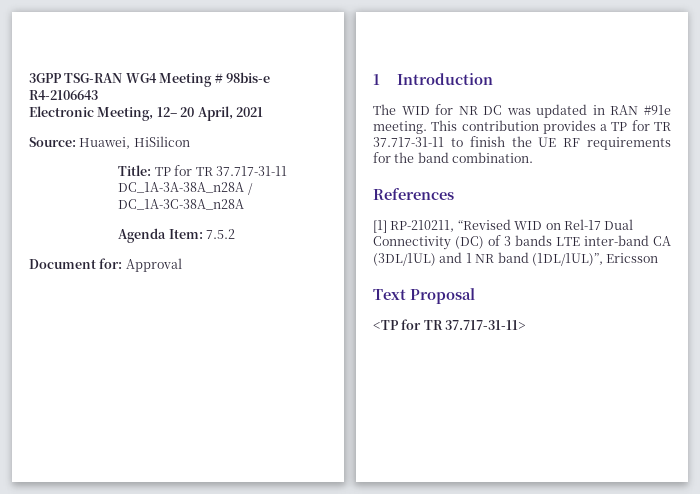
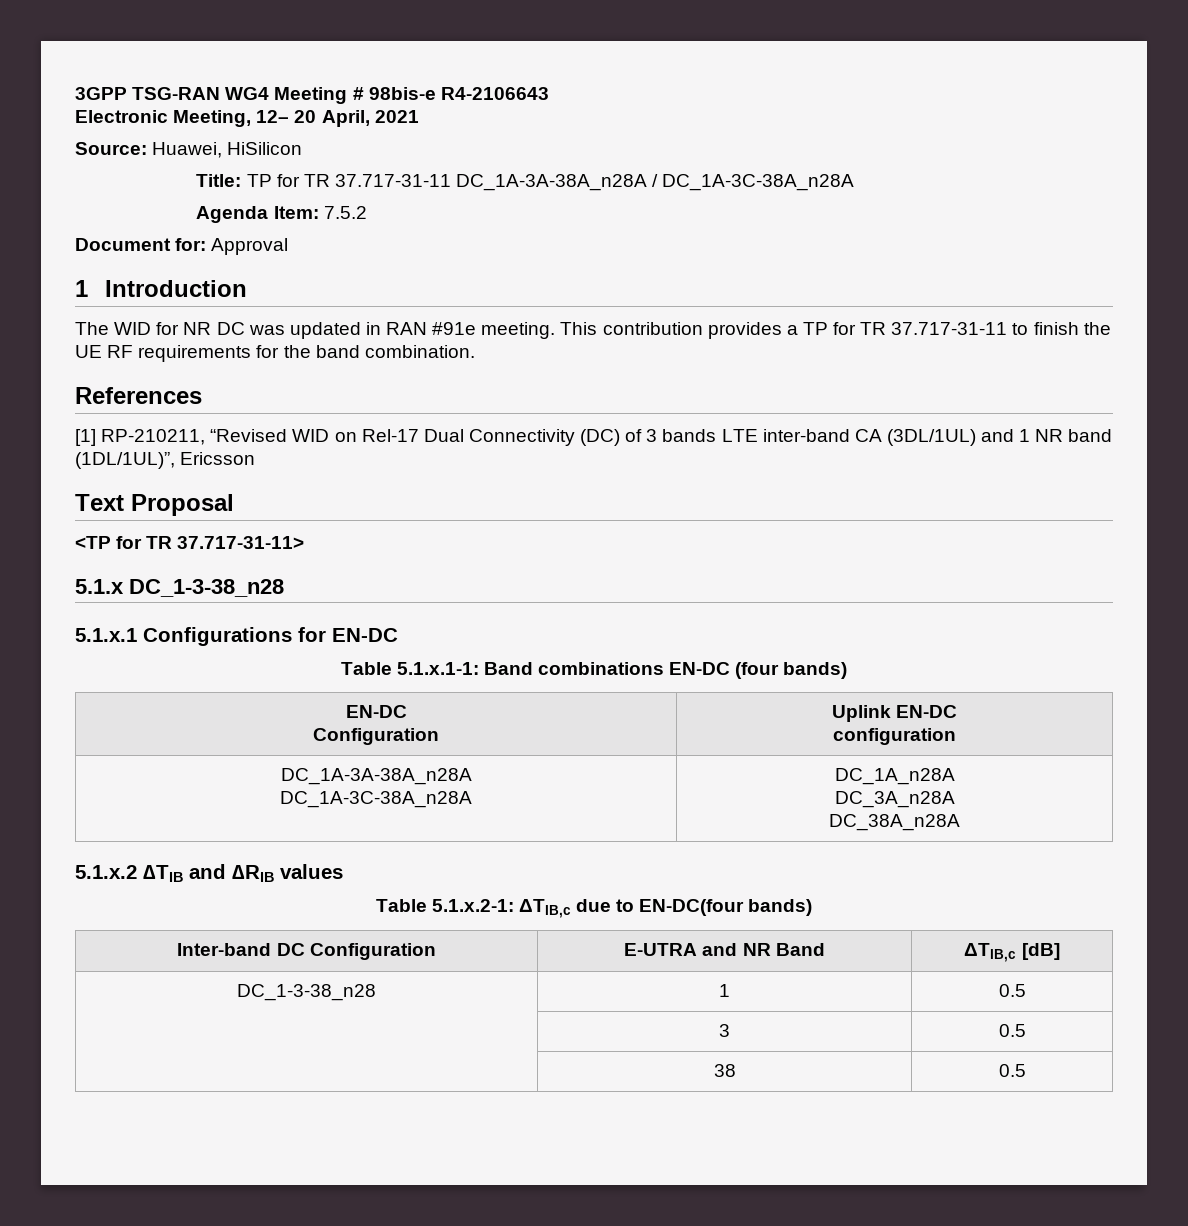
(527, 325) none -> [75,579,284,597] [75,627,398,646] [340,662,848,679] [345,705,407,718] [313,728,439,745] [831,705,958,722] [833,728,956,745] [280,768,472,785] [280,791,472,808] [834,768,955,785] [834,791,955,808] [829,814,960,831] [75,864,343,882] [375,899,813,918] [177,943,436,960] [624,943,825,956] [964,943,1060,962] [237,984,376,1001] [719,984,730,997] [998,984,1026,997] [719,1024,730,1037] [998,1024,1026,1037] [713,1064,736,1077] [998,1064,1026,1077] // 5.1.x DC_1-3-38_n28 // 5.1.x.1 Configurations for EN-DC // Table 5.1.x.1-1: Band combinations EN-DC (four bands) // EN-DC // Configuration | Uplink EN-DC // configuration // DC_1A-3A-38A_n28A // DC_1A-3C-38A_n28A | DC_1A_n28A // DC_3A_n28A // DC_38A_n28A // 5.1.x.2 ∆TIB and ∆RIB values // Table 5.1.x.2-1: ΔTIB,c due to EN-DC(four bands) // Inter-band DC Configuration | E-UTRA and NR Band | ΔTIB,c [dB] // DC_1-3-38_n28 | 1 | 0.5 // | 3 | 0.5 // | 38 | 0.5

